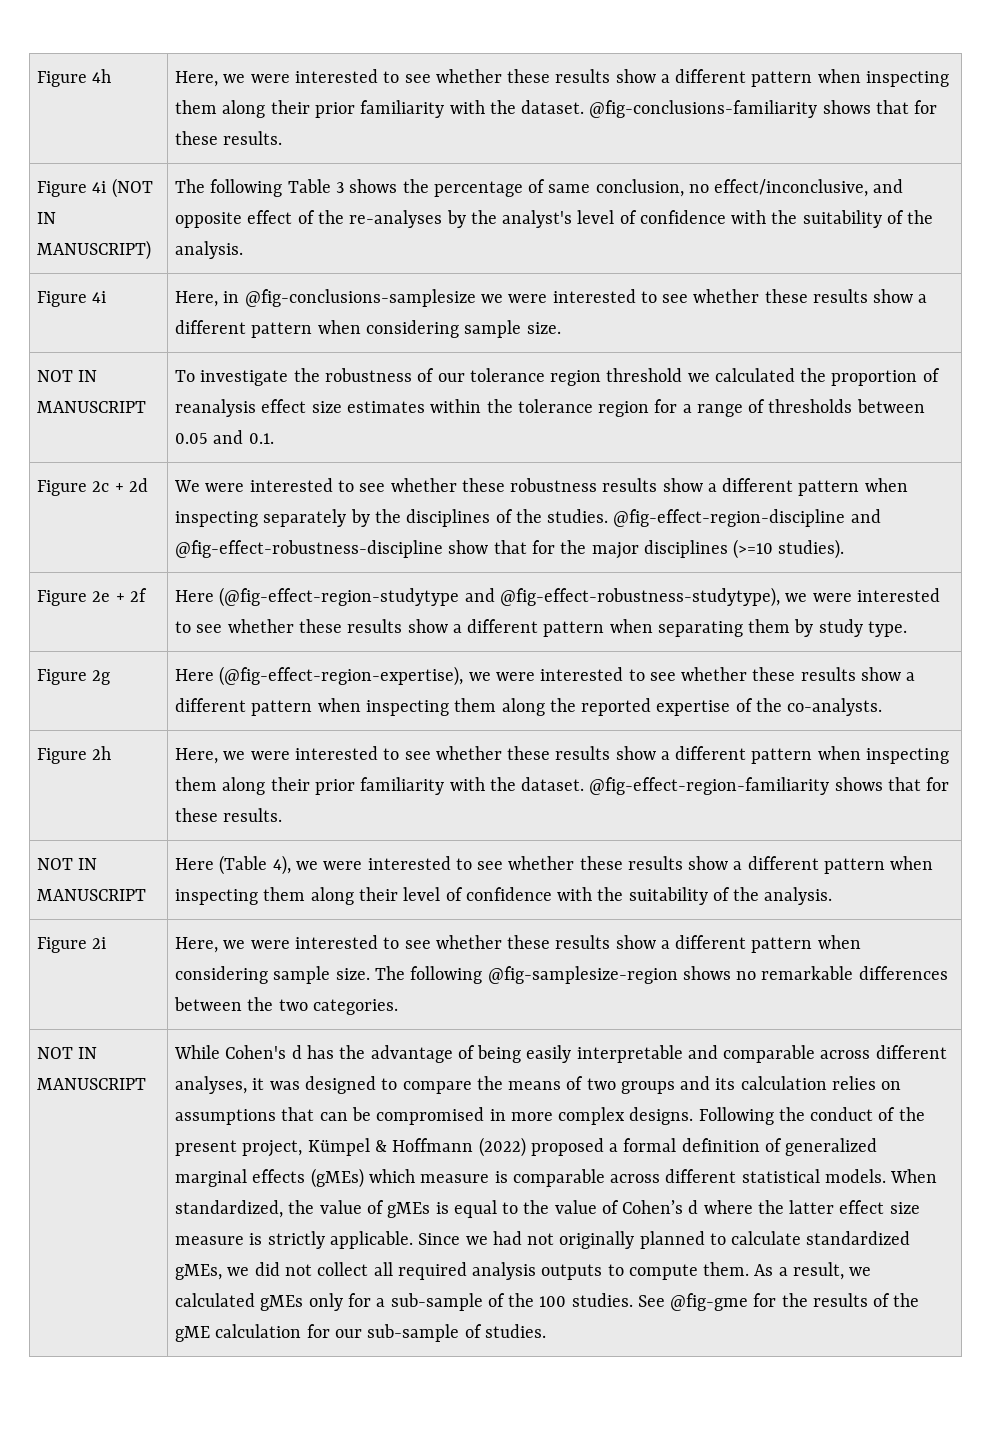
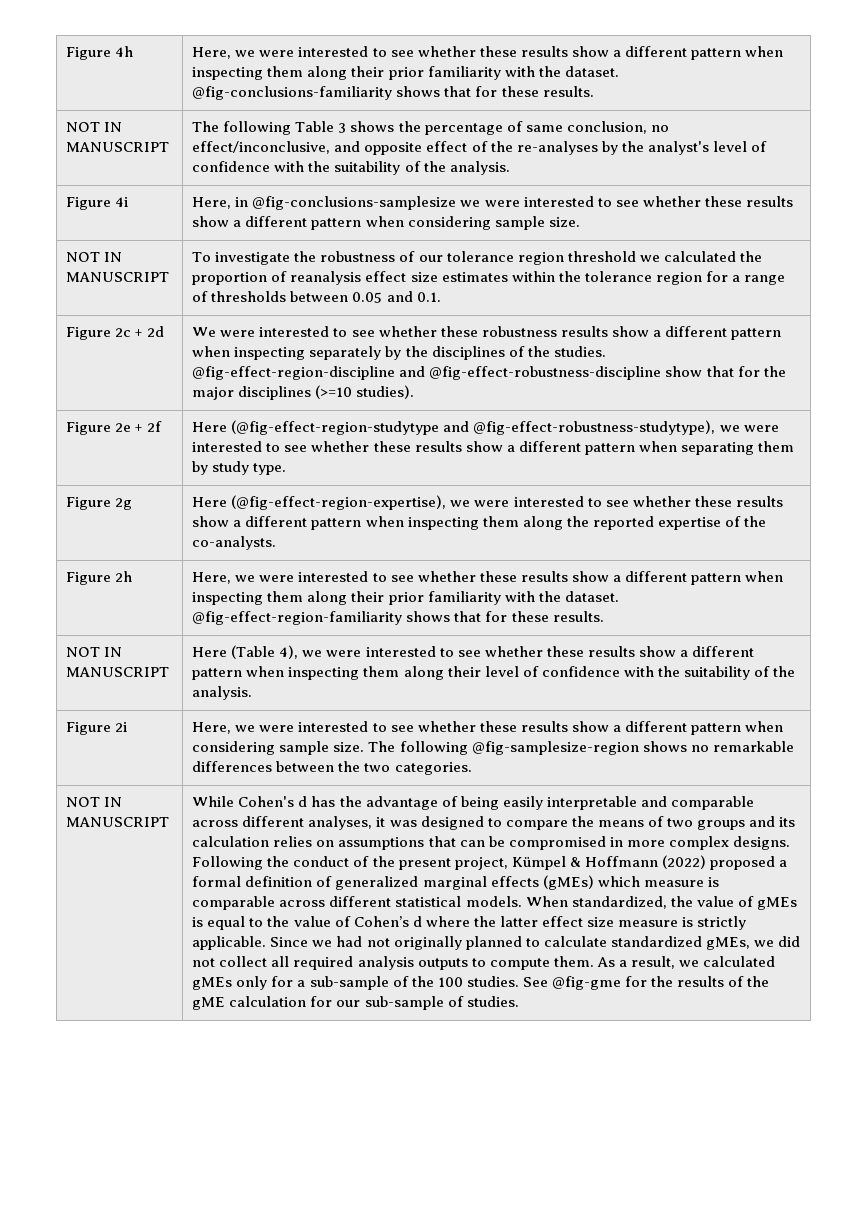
[37,178,153,198] [37,212,57,224] [37,240,152,260] Figure 4i (NOT IN MANUSCRIPT) -> [66,122,123,132] [66,142,170,152] NOT IN MANUSCRIPT

